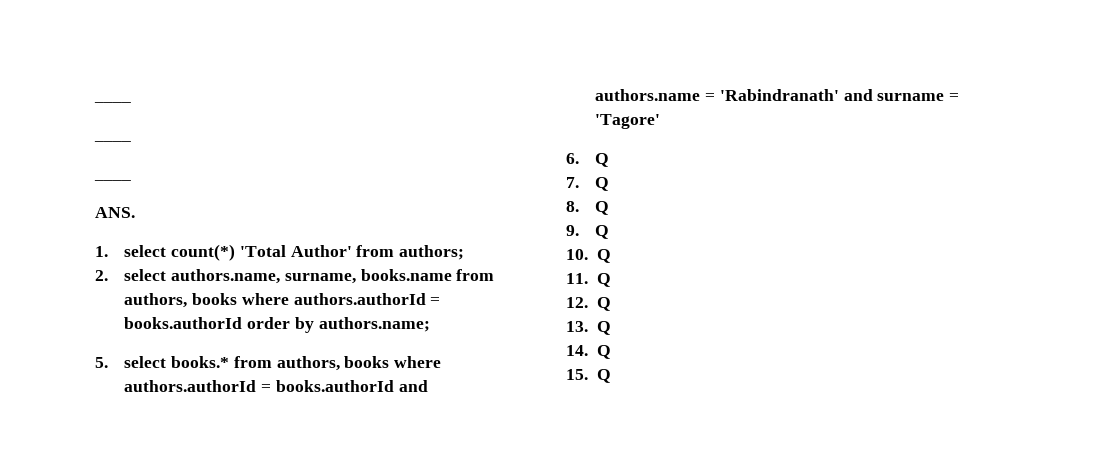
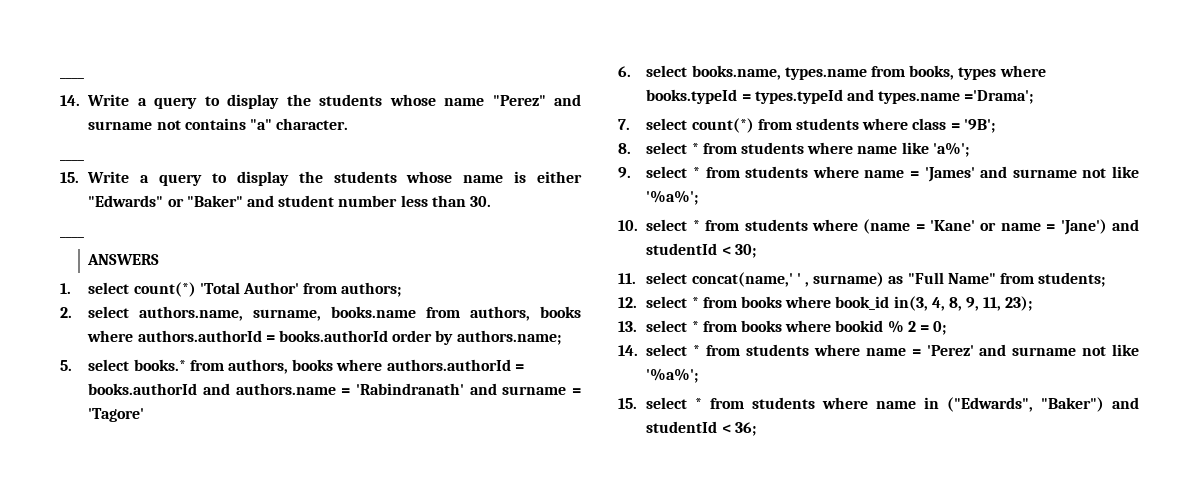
[94,101,131,103] [94,140,131,142] [94,179,131,181] [95,207,135,218] ____ // ____ // ____ // ANS. -> [60,77,84,79] [60,94,581,109] [88,118,349,130] [60,159,84,161] [60,171,582,186] [88,195,491,207] [60,236,84,238] [87,254,160,265] ____ // 14. Write a query to display the students whose name "Perez" and surname not contains "a" character. // ____ // 15. Write a query to display the students whose name is either "Edwards" or "Baker" and student number less than 30. // ____ // ANSWERS
[595,153,610,167] [566,177,610,191] [566,201,610,215] [566,225,610,239] [566,249,611,263] [566,273,611,287] [566,297,611,311] [566,321,611,335] [566,345,611,359] [566,369,611,383] Q // 7. Q // 8. Q // 9. Q // 10. Q // 11. Q // 12. Q // 13. Q // 14. Q // 15. Q -> [646,65,1046,80] [646,89,1034,104] [618,118,995,133] [618,142,969,157] [618,166,1139,182] [646,190,699,205] [618,219,1139,235] [646,243,756,258] [618,272,1106,287] [618,296,1033,311] [618,320,947,335] [618,344,1139,356] [646,368,699,383] [618,397,1139,412] [646,421,756,436] select books.name, types.name from books, types where books.typeId = types.typeId and types.name ='Drama'; // 7. select count(*) from students where class = '9B'; // 8. select * from students where name like 'a%'; // 9. select * from students where name = 'James' and surname not like '%a%'; // 10. select * from students where (name = 'Kane' or name = 'Jane') and studentId < 30; // 11. select concat(name,' ' , surname) as "Full Name" from students; // 12. select * from books where book_id in(3, 4, 8, 9, 11, 23); // 13. select * from books where bookid % 2 = 0; // 14. select * from students where name = 'Perez' and surname not like '%a%'; // 15. select * from students where name in ("Edwards", "Baker") and studentId < 36;

